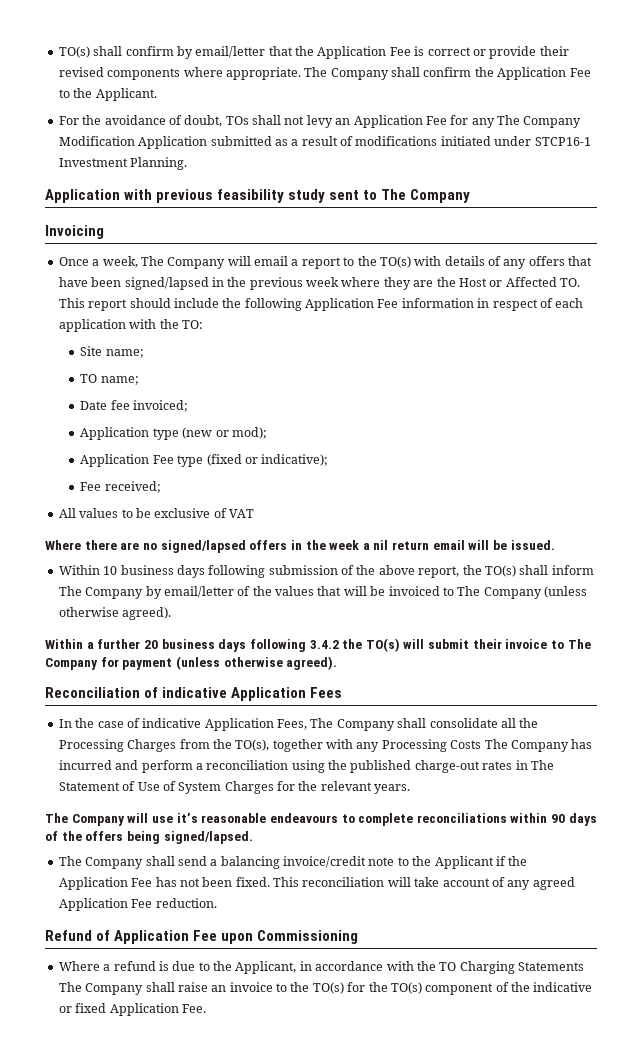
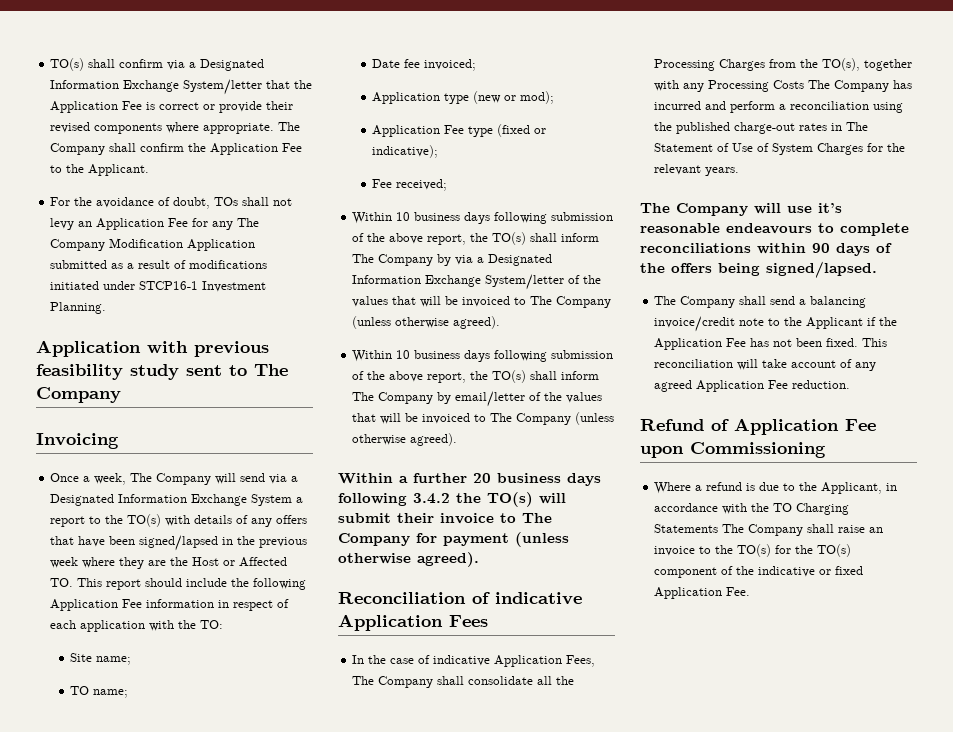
[176,46,266,59] by email/letter -> [167,59,265,71] [50,79,263,95] via a Designated Information Exchange System/letter
[254,256,288,266] email -> [240,473,299,484] [50,494,293,506] send via a Designated Information Exchange System
[58,508,254,518] [45,540,555,553] All values to be exclusive of VAT // Where there are no signed/lapsed offers in the week a nil return email will be issued. -> [352,212,614,224] [352,232,600,245] [352,254,553,266] [352,274,602,290] [352,296,612,308] [352,316,501,329] Within 10 business days following submission of the above report, the TO(s) shall inform The Company by via a Designated Information Exchange System/letter of the values that will be invoiced to The Company (unless otherwise agreed).

